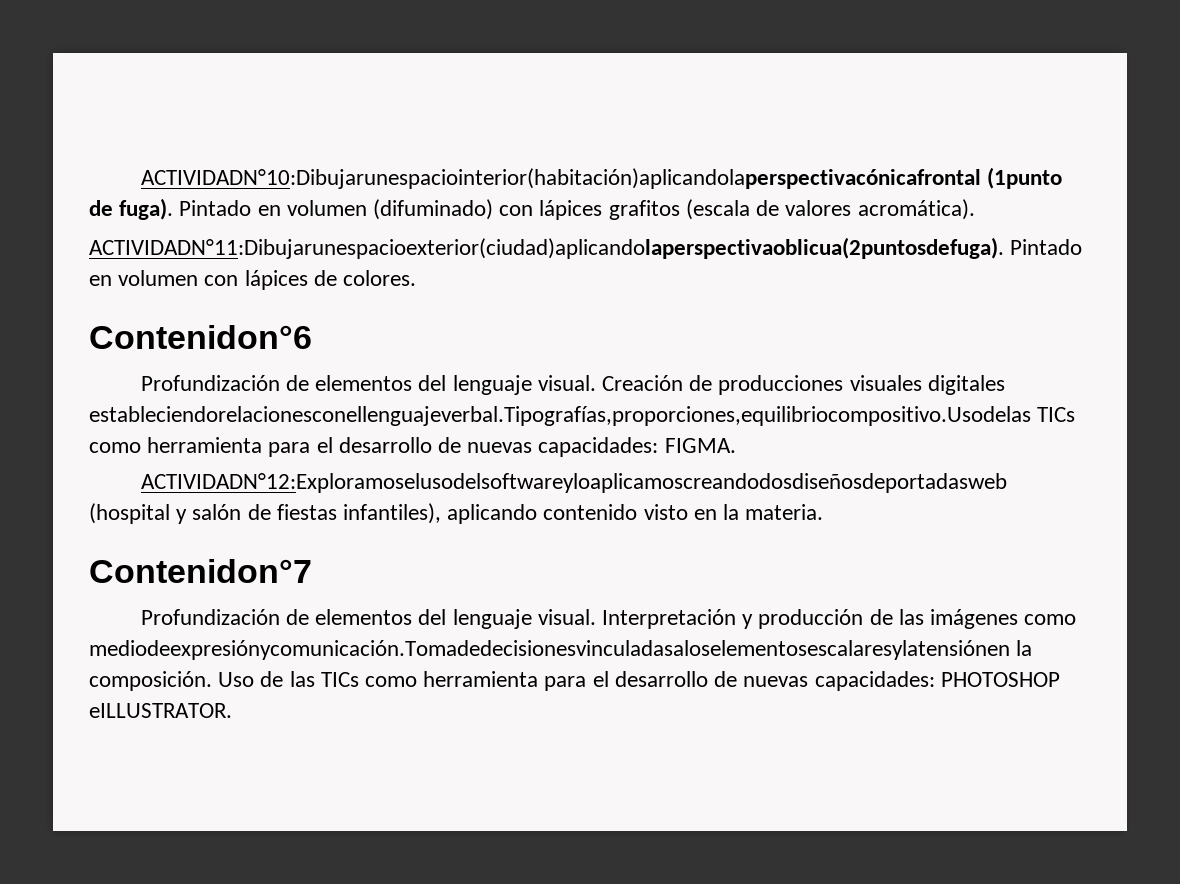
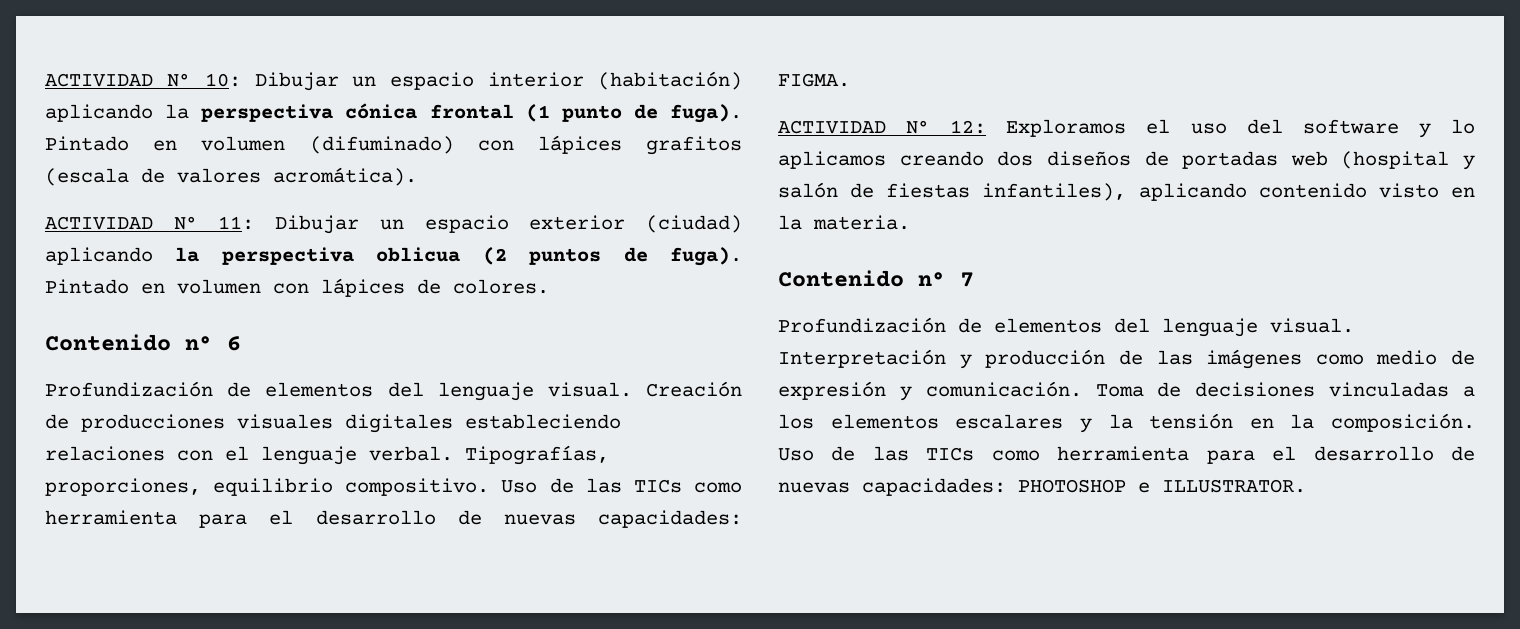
[140,167,1062,189] ACTIVIDADN°10:Dibujarunespaciointerior(habitación)aplicandolaperspectivacónicafrontal (1punto -> [45,71,742,91] [45,103,622,122] ACTIVIDAD N° 10: Dibujar un espacio interior (habitación) aplicando la perspectiva cónica frontal (1 punto
[89,237,1004,259] ACTIVIDADN°11:Dibujarunespacioexterior(ciudad)aplicandolaperspectivaoblicua(2puntosdefuga). -> [45,215,742,234] [45,247,743,266] ACTIVIDAD N° 11: Dibujar un espacio exterior (ciudad) aplicando la perspectiva oblicua (2 puntos de fuga).
[89,325,312,349] Contenidon°6 -> [45,334,241,351] Contenido n° 6
[89,406,1031,426] estableciendorelacionesconellenguajeverbal.Tipografías,proporciones,equilibriocompositivo.Usodelas -> [465,414,621,429] [45,445,609,465] [45,478,622,496] estableciendo relaciones con el lenguaje verbal. Tipografías, proporciones, equilibrio compositivo. Uso de las
[140,473,1007,493] ACTIVIDADN°12:Exploramoselusodelsoftwareyloaplicamoscreandodosdiseñosdeportadasweb -> [778,119,1475,138] [778,151,1328,169] ACTIVIDAD N° 12: Exploramos el uso del software y lo aplicamos creando dos diseños de portadas web
[89,559,312,583] Contenidon°7 -> [778,270,974,287] Contenido n° 7
[89,640,1010,660] mediodeexpresiónycomunicación.Tomadedecisionesvinculadasaloselementosescalaresylatensiónen -> [1376,350,1475,365] [778,381,1475,401] [778,413,1274,433] medio de expresión y comunicación. Toma de decisiones vinculadas a los elementos escalares y la tensión en
[89,703,232,718] eILLUSTRATOR. -> [1138,479,1306,493] e ILLUSTRATOR.

